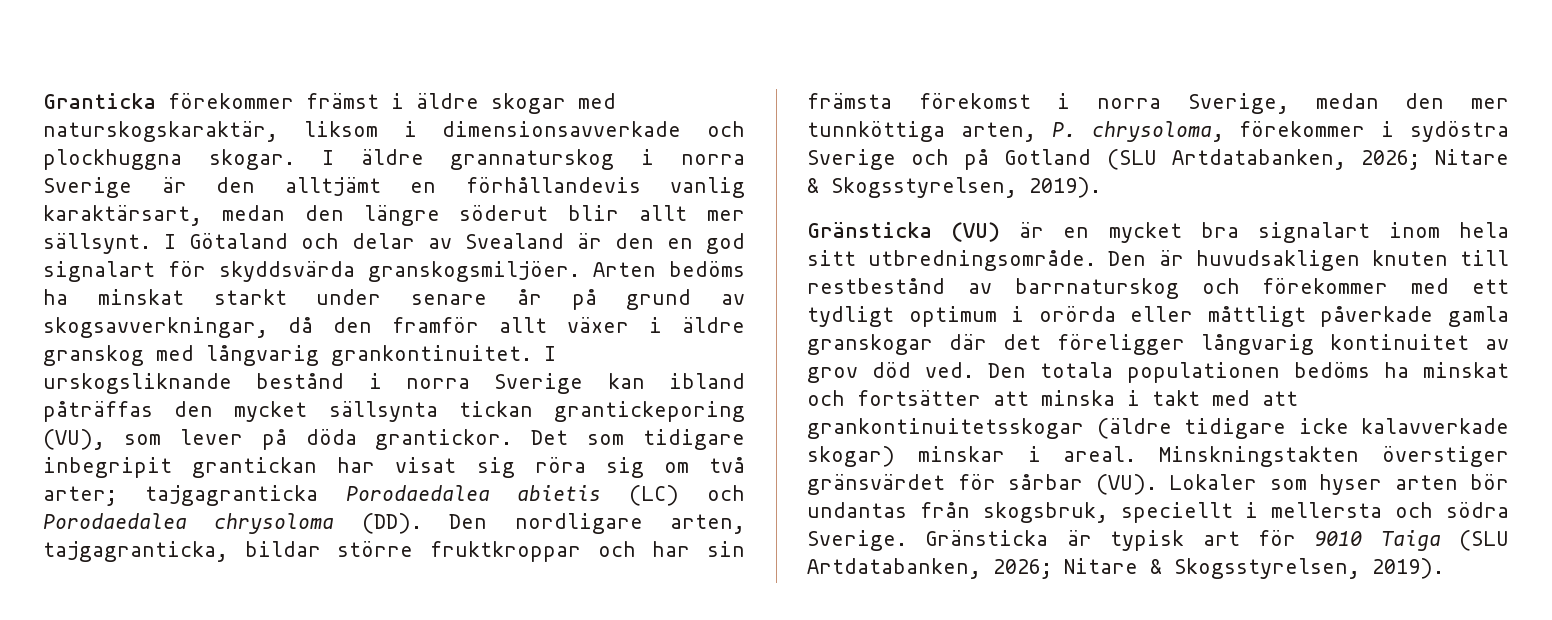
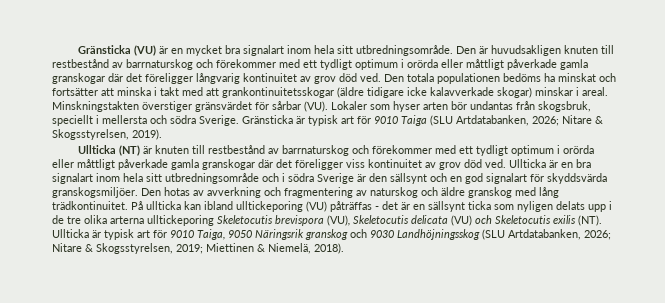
[43,93,616,114] [43,121,745,142] [43,149,745,170] [43,177,745,198] [43,205,745,226] [43,233,745,254] [43,261,745,282] [43,289,745,310] [43,317,745,338] [43,345,556,366] [43,373,745,394] [43,401,745,422] [43,429,745,450] [43,457,745,478] [43,485,745,506] [43,513,745,534] [43,541,745,562] [807,93,1509,114] [807,121,1509,142] [807,149,1509,170] [807,177,1101,198] Granticka förekommer främst i äldre skogar med naturskogskaraktär, liksom i dimensionsavverkade och plockhuggna skogar. I äldre grannaturskog i norra Sverige är den alltjämt en förhållandevis vanlig karaktärsart, medan den längre söderut blir allt mer sällsynt. I Götaland och delar av Svealand är den en god signalart för skyddsvärda granskogsmiljöer. Arten bedöms ha minskat starkt under senare år på grund av skogsavverkningar, då den framför allt växer i äldre granskog med långvarig grankontinuitet. I urskogsliknande bestånd i norra Sverige kan ibland påträffas den mycket sällsynta tickan grantickeporing (VU), som lever på döda grantickor. Det som tidigare inbegripit grantickan har visat sig röra sig om två arter; tajgagranticka Porodaedalea abietis (LC) och Porodaedalea chrysoloma (DD). Den nordligare arten, tajgagranticka, bildar större fruktkroppar och har sin främsta förekomst i norra Sverige, medan den mer tunnköttiga arten, P. chrysoloma, förekommer i sydöstra Sverige och på Gotland (SLU Artdatabanken, 2026; Nitare & Skogsstyrelsen, 2019). // -> (77, 49) none
(1444, 568) none -> [77,145,594,156] [52,159,591,170] [52,173,607,184] [52,187,559,198] [52,201,612,212] [52,215,602,226] [52,229,611,240] [52,243,344,254] // Ullticka (NT) är knuten till restbestånd av barrnaturskog och förekommer med ett tydligt optimum i orörda eller måttligt påverkade gamla granskogar där det föreligger viss kontinuitet av grov död ved. Ullticka är en bra signalart inom hela sitt utbredningsområde och i södra Sverige är den sällsynt och en god signalart för skyddsvärda granskogsmiljöer. Den hotas av avverkning och fragmentering av naturskog och äldre granskog med lång trädkontinuitet. På ullticka kan ibland ulltickeporing (VU) påträffas - det är en sällsynt ticka som nyligen delats upp i de tre olika arterna ulltickeporing Skeletocutis brevispora (VU), Skeletocutis delicata (VU) och Skeletocutis exilis (NT). Ullticka är typisk art för 9010 Taiga, 9050 Näringsrik granskog och 9030 Landhöjningsskog (SLU Artdatabanken, 2026; Nitare & Skogsstyrelsen, 2019; Miettinen & Niemelä, 2018).

